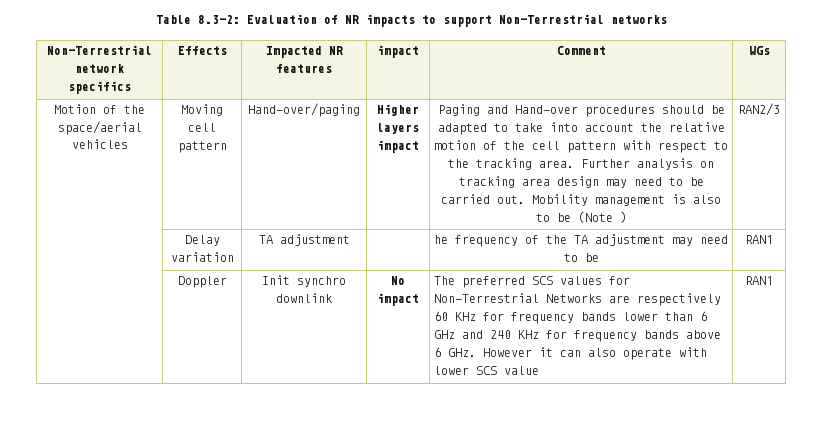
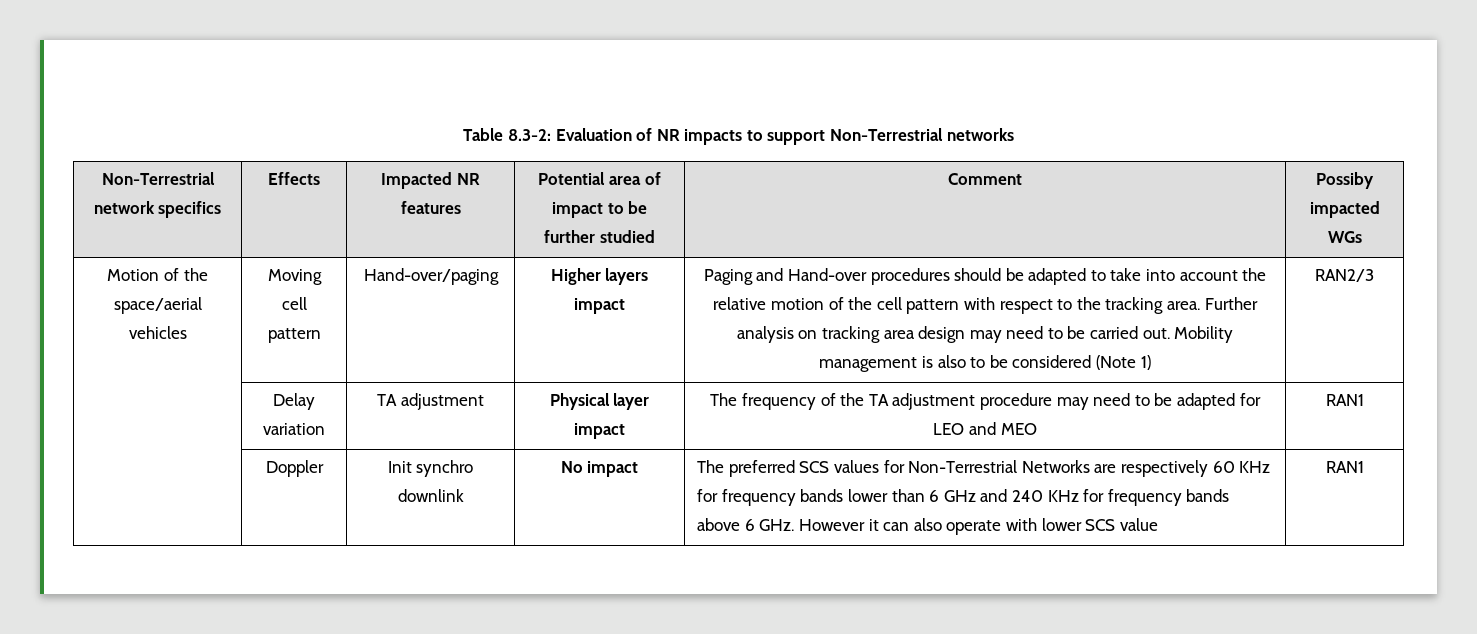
[377,45,419,58] impact -> [538,172,661,185] [551,201,648,218] [544,230,655,243] Potential area of impact to be further studied
(606, 50) none -> [1316,172,1374,189] [1309,201,1380,218] Possiby impacted
[577,211,627,223] (Note ) -> [1012,355,1151,370] considered (Note 1)
[433,235,448,244] | he -> [549,393,650,410] [574,423,625,439] [710,393,738,406] Physical layer impact | The
[672,235,728,246] [563,253,599,262] may need to be -> [979,393,1261,410] [933,422,1037,435] procedure may need to be adapted for LEO and MEO

